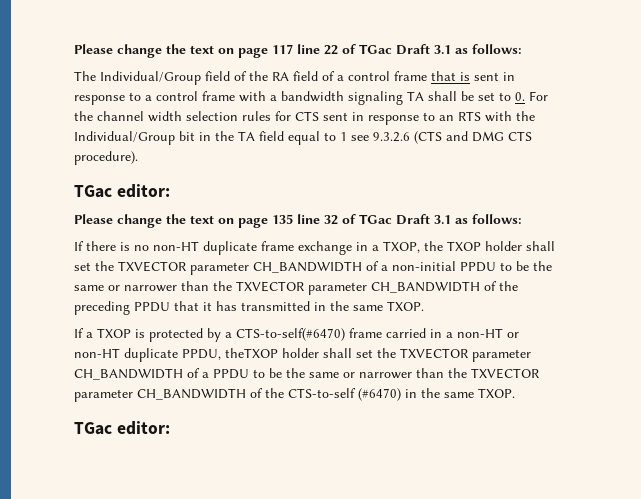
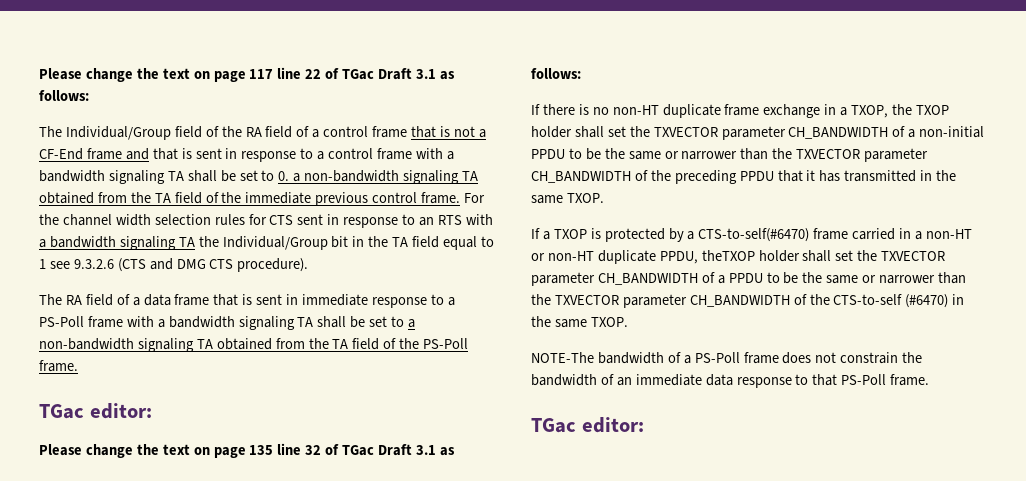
(470, 76) none -> [453,126,486,138] [39,148,192,160] not a CF-End frame and that is
(525, 96) none -> [293,170,479,184] [39,192,461,206] a non-bandwidth signaling TA obtained from the TA field of the immediate previous control frame.
(512, 116) none -> [39,236,195,250] a bandwidth signaling TA
(138, 158) none -> [39,294,455,308] [39,316,416,330] [39,338,469,352] [39,360,78,372] // The RA field of a data frame that is sent in immediate response to a PS-Poll frame with a bandwidth signaling TA shall be set to a non-bandwidth signaling TA obtained from the TA field of the PS-Poll frame.
(515, 393) none -> [531,352,923,364] [531,374,930,388] // NOTE-The bandwidth of a PS-Poll frame does not constrain the bandwidth of an immediate data response to that PS-Poll frame.

